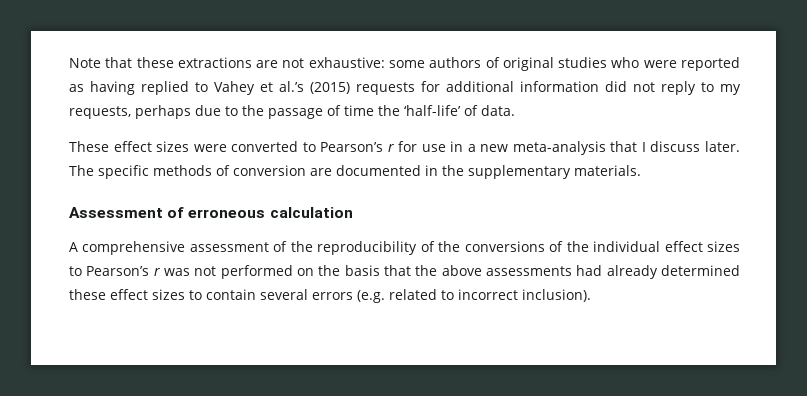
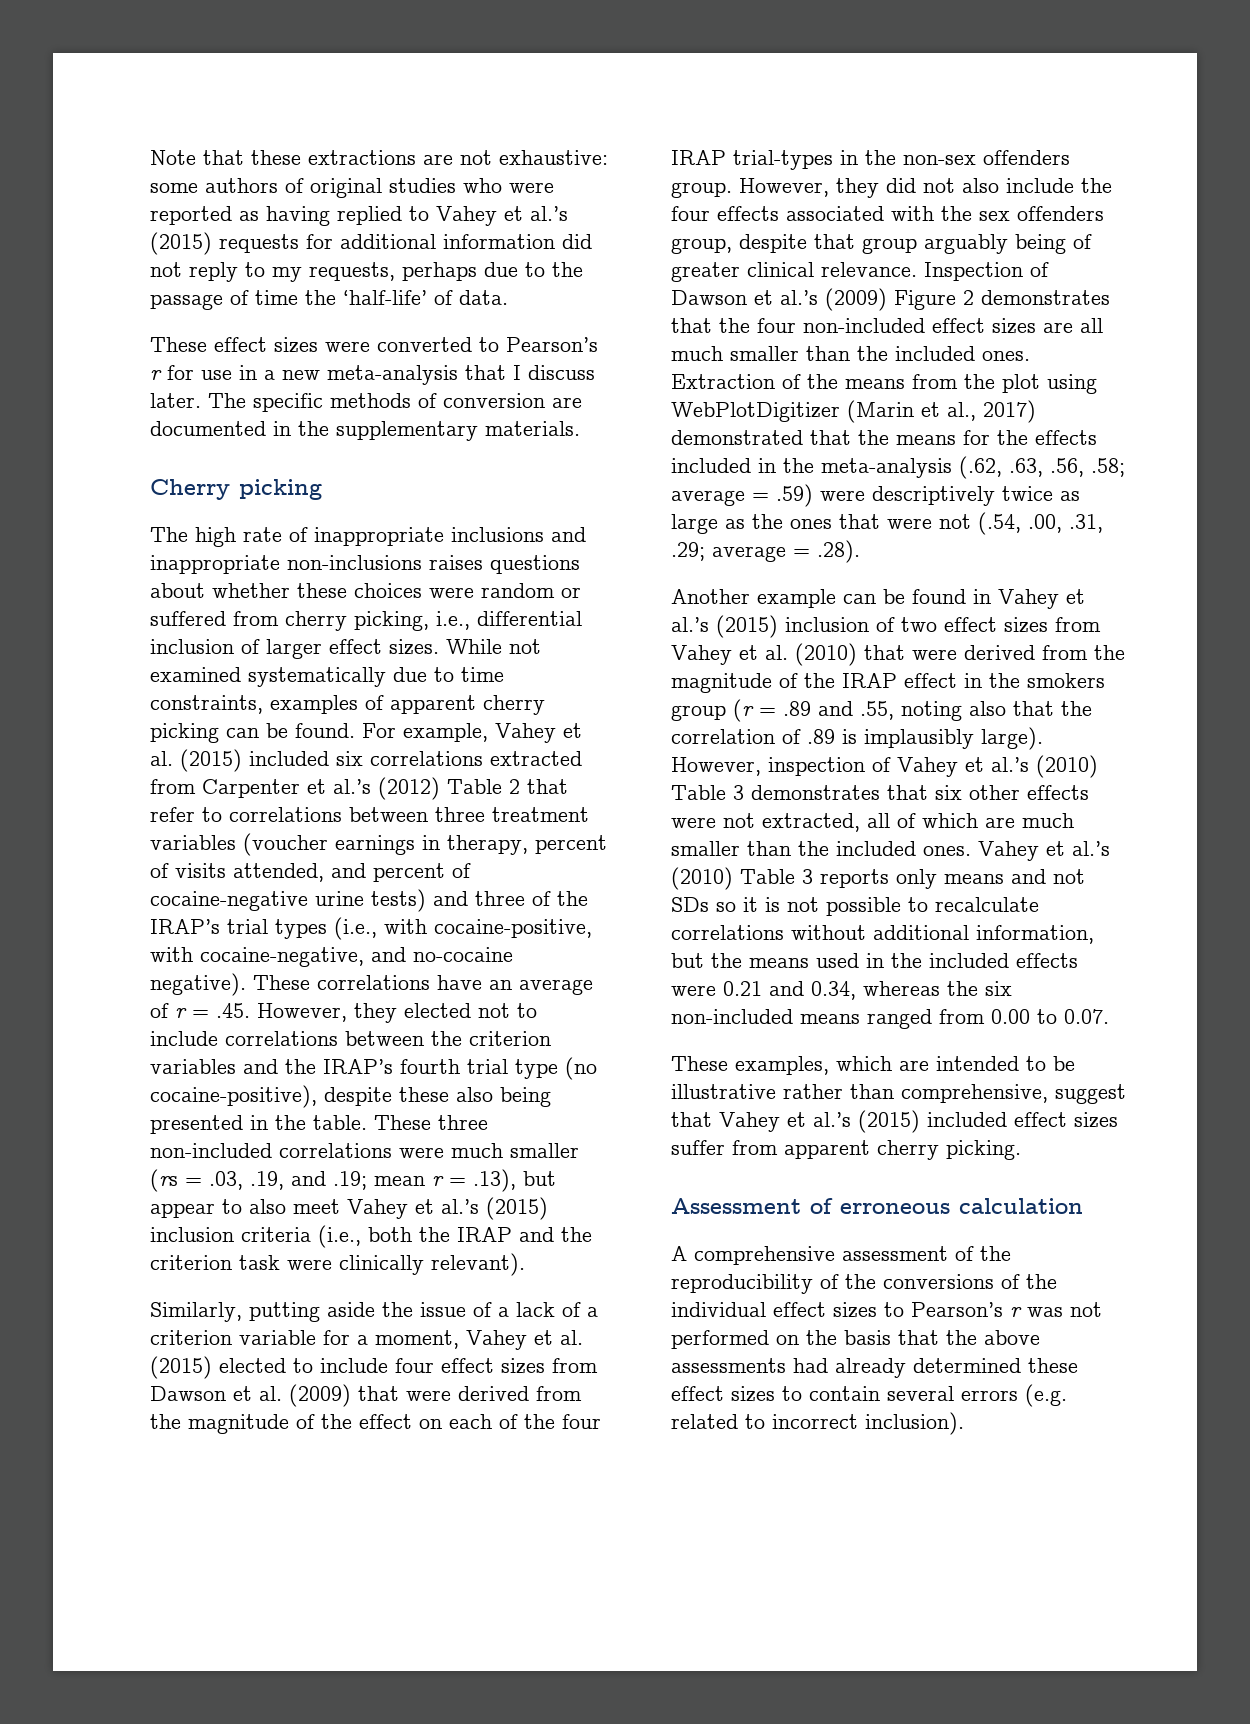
(641, 170) none -> [150,479,322,500] [150,527,586,547] [150,555,580,574] [150,583,581,598] [150,611,582,631] [150,639,541,659] [150,667,504,687] [150,695,545,715] [150,723,582,743] [150,749,582,772] [150,777,568,800] [150,807,589,822] [150,833,607,856] [150,863,471,882] [150,889,588,912] [150,917,592,940] [150,947,513,967] [150,973,593,996] [150,1003,537,1023] [150,1031,551,1046] [150,1057,597,1080] [150,1085,551,1108] [150,1115,488,1134] [150,1143,579,1158] [150,1169,556,1192] [150,1197,548,1220] [150,1225,592,1248] [150,1253,525,1276] [150,1302,598,1322] [150,1330,583,1350] [150,1356,598,1379] [150,1384,582,1407] [150,1414,601,1434] [671,150,1070,170] [671,178,1112,198] [671,206,1104,221] [671,234,1092,254] [671,262,1049,282] [671,288,1110,311] [671,318,1103,334] [671,346,1030,361] [671,374,1097,394] [671,400,1036,423] [671,430,1097,445] [671,456,1125,479] [671,484,1080,507] [671,512,1103,535] [671,540,860,563] [671,589,1085,609] [671,615,1101,638] [671,643,1125,666] [671,673,1105,693] [671,699,1092,722] [671,727,1043,750] [671,755,1098,778] [671,785,1089,800] [671,813,1074,832] [671,841,1110,861] [671,867,1085,890] [671,897,1039,916] [671,925,1094,944] [671,953,1078,968] [671,981,1012,1000] [671,1009,1109,1029] [671,1056,1075,1075] [671,1084,1126,1104] [671,1110,1118,1133] [671,1140,1021,1160] // Cherry picking // The high rate of inappropriate inclusions and inappropriate non-inclusions raises questions about whether these choices were random or suffered from cherry picking, i.e., differential inclusion of larger effect sizes. While not examined systematically due to time constraints, examples of apparent cherry picking can be found. For example, Vahey et al. (2015) included six correlations extracted from Carpenter et al.’s (2012) Table 2 that refer to correlations between three treatment variables (voucher earnings in therapy, percent of visits attended, and percent of cocaine-negative urine tests) and three of the IRAP’s trial types (i.e., with cocaine-positive, with cocaine-negative, and no-cocaine negative). These correlations have an average of r = .45. However, they elected not to include correlations between the criterion variables and the IRAP’s fourth trial type (no cocaine-positive), despite these also being presented in the table. These three non-included correlations were much smaller (rs = .03, .19, and .19; mean r = .13), but appear to also meet Vahey et al.’s (2015) inclusion criteria (i.e., both the IRAP and the criterion task were clinically relevant). // Similarly, putting aside the issue of a lack of a criterion variable for a moment, Vahey et al. (2015) elected to include four effect sizes from Dawson et al. (2009) that were derived from the magnitude of the effect on each of the four IRAP trial-types in the non-sex offenders group. However, they did not also include the four effects associated with the sex offenders group, despite that group arguably being of greater clinical relevance. Inspection of Dawson et al.’s (2009) Figure 2 demonstrates that the four non-included effect sizes are all much smaller than the included ones. Extraction of the means from the plot using WebPlotDigitizer (Marin et al., 2017) demonstrated that the means for the effects included in the meta-analysis (.62, .63, .56, .58; average = .59) were descriptively twice as large as the ones that were not (.54, .00, .31, .29; average = .28). // Another example can be found in Vahey et al.’s (2015) inclusion of two effect sizes from Vahey et al. (2010) that were derived from the magnitude of the IRAP effect in the smokers group (r = .89 and .55, noting also that the correlation of .89 is implausibly large). However, inspection of Vahey et al.’s (2010) Table 3 demonstrates that six other effects were not extracted, all of which are much smaller than the included ones. Vahey et al.’s (2010) Table 3 reports only means and not SDs so it is not possible to recalculate correlations without additional information, but the means used in the included effects were 0.21 and 0.34, whereas the six non-included means ranged from 0.00 to 0.07. // These examples, which are intended to be illustrative rather than comprehensive, suggest that Vahey et al.’s (2015) included effect sizes suffer from apparent cherry picking.

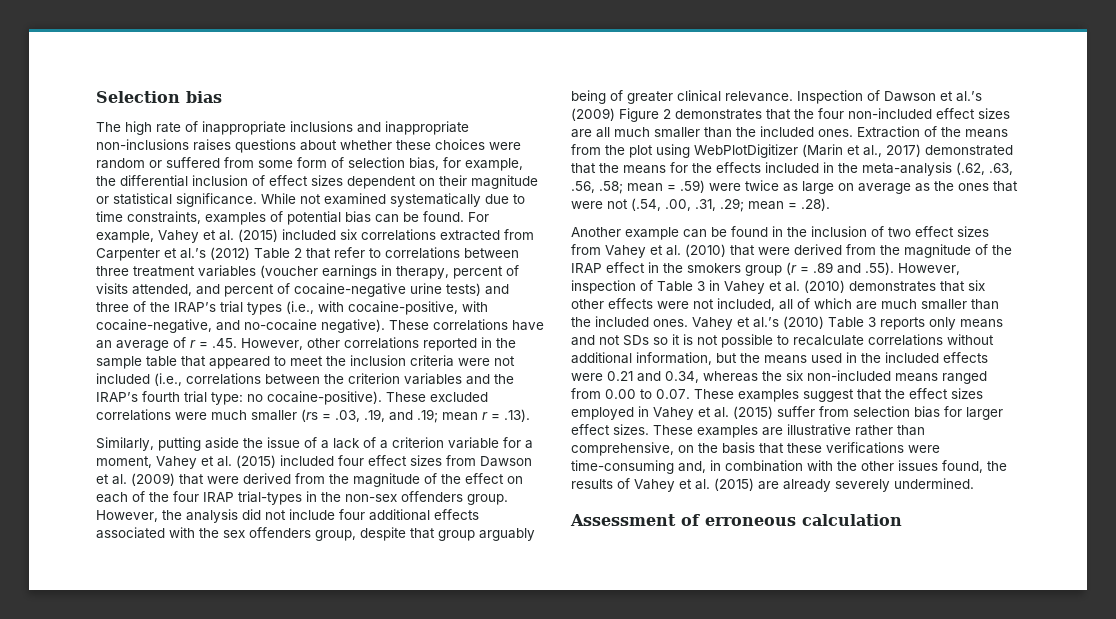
[150,150,608,165] [150,178,554,198] [150,206,568,226] [150,232,592,255] [150,262,583,282] [150,290,508,310] [150,337,598,353] [150,365,595,385] [150,393,582,412] [150,421,580,441] [150,479,322,500] Note that these extractions are not exhaustive: some authors of original studies who were reported as having replied to Vahey et al.’s (2015) requests for additional information did not reply to my requests, perhaps due to the passage of time the ‘half-life’ of data. // These effect sizes were converted to Pearson’s r for use in a new meta-analysis that I discuss later. The specific methods of conversion are documented in the supplementary materials. // Cherry picking -> [96,91,222,103] Selection bias
[285,611,582,631] [150,639,439,659] cherry picking, i.e., differential inclusion of larger effect sizes. -> [258,157,523,171] [96,175,538,189] [96,193,257,207] some form of selection bias, for example, the differential inclusion of effect sizes dependent on their magnitude or statistical significance.
[390,695,545,715] [150,723,219,743] apparent cherry picking -> [287,211,371,225] potential bias
[354,1003,537,1023] [150,1031,218,1046] they elected not to include -> [307,337,516,351] [96,355,515,369] [96,373,182,386] other correlations reported in the sample table that appeared to meet the inclusion criteria were not included (i.e.,
[515,1057,597,1080] [150,1085,551,1108] [150,1115,488,1134] [150,1143,272,1158] type (no cocaine-positive), despite these also being presented in the table. These three non-included -> [211,391,488,405] type: no cocaine-positive). These excluded
[473,1169,556,1192] [150,1197,548,1220] [150,1225,592,1248] [150,1253,525,1276] .13), but appear to also meet Vahey et al.’s (2015) inclusion criteria (i.e., both the IRAP and the criterion task were clinically relevant). -> [504,409,530,422] .13).
[219,1358,388,1373] elected to include -> [280,455,334,466] included
[836,178,1112,198] [671,206,710,221] they did not also include the four -> [162,509,430,523] the analysis did not include four additional
[671,490,745,506] average -> [627,183,663,192] mean
[872,486,995,506] descriptively -> (741, 187) none
(718, 524) none -> [838,183,911,194] on average
[712,546,786,562] average -> [748,201,784,210] mean
[998,589,1085,609] [671,615,778,638] Vahey et al.’s (2015) -> [787,227,807,237] the
[860,701,1092,721] [671,727,1043,750] [671,755,1098,778] [671,785,744,800] .55, noting also that the correlation of .89 is implausibly large). However, inspection of Vahey et al.’s (2010) Table 3 -> [865,262,960,275] [571,280,845,294] .55). However, inspection of Table 3 in Vahey et al. (2010)
[762,813,860,832] extracted, -> [717,298,775,311] included,
[671,1056,1075,1075] [671,1084,1126,1104] [671,1110,1118,1133] [671,1140,1021,1160] [671,1198,1083,1214] [671,1246,1011,1265] [671,1274,1057,1294] [671,1302,1102,1318] [671,1330,1040,1349] [671,1358,1078,1378] [671,1384,1067,1407] [671,1412,964,1435] // These examples, which are intended to be illustrative rather than comprehensive, suggest that Vahey et al.’s (2015) included effect sizes suffer from apparent cherry picking. // Assessment of erroneous calculation // A comprehensive assessment of the reproducibility of the conversions of the individual effect sizes to Pearson’s r was not performed on the basis that the above assessments had already determined these effect sizes to contain several errors (e.g. related to incorrect inclusion). -> [694,388,983,402] [571,406,1003,420] [571,424,925,438] [571,442,940,456] [571,460,1007,474] [571,478,974,492] [570,514,902,526] These examples suggest that the effect sizes employed in Vahey et al. (2015) suffer from selection bias for larger effect sizes. These examples are illustrative rather than comprehensive, on the basis that these verifications were time-consuming and, in combination with the other issues found, the results of Vahey et al. (2015) are already severely undermined. // Assessment of erroneous calculation

